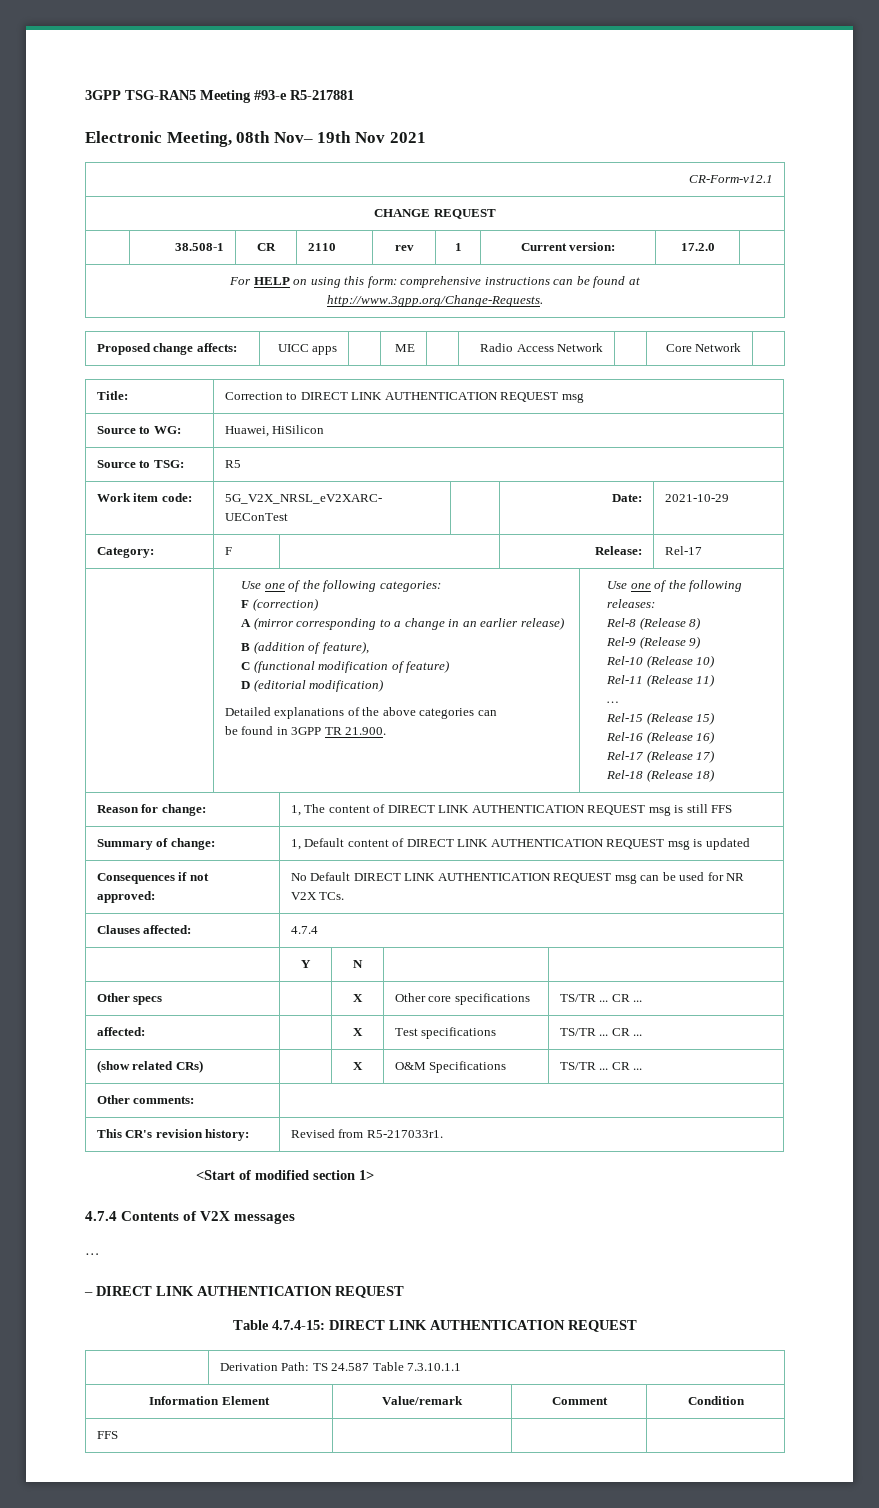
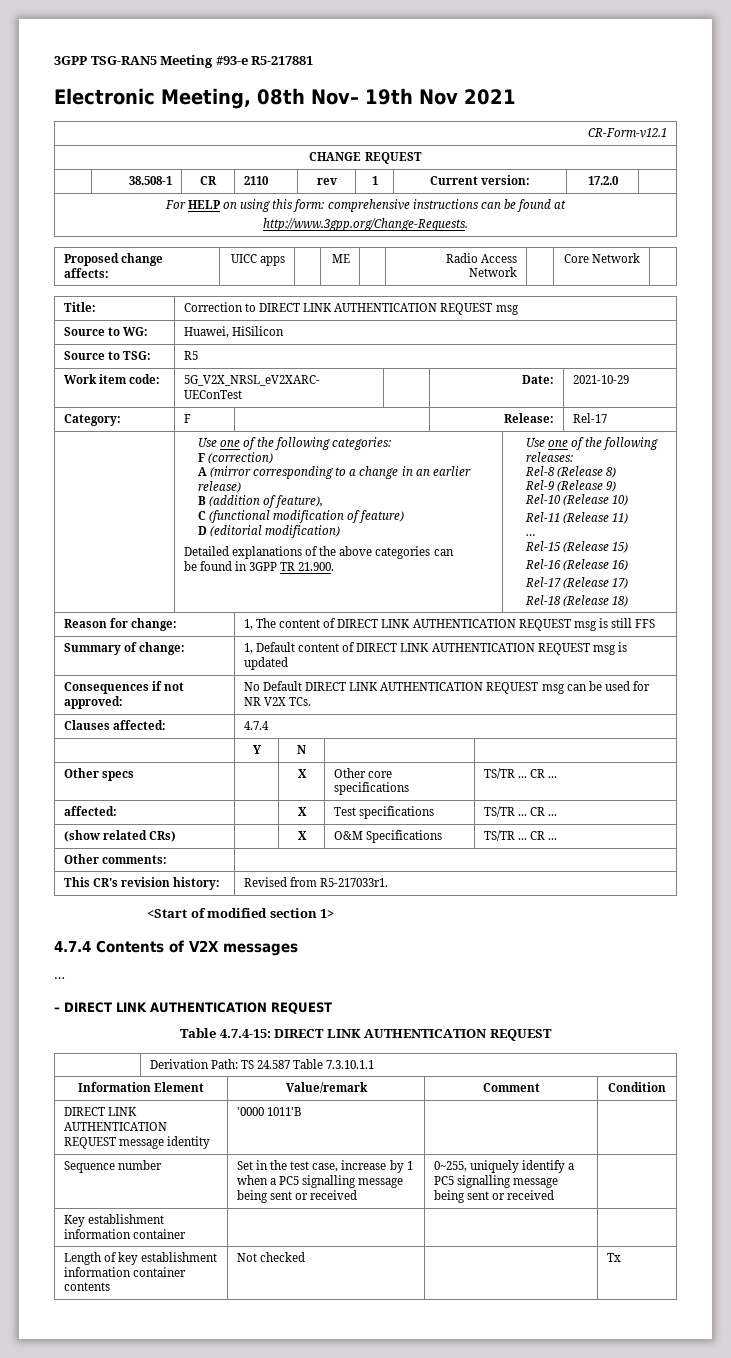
[96,1431,118,1439] FFS | | | -> [63,1107,138,1116] [63,1122,167,1131] [63,1136,211,1149] [236,1107,303,1116] [63,1160,163,1173] [236,1160,413,1173] [236,1175,404,1188] [236,1190,358,1203] [433,1160,575,1173] [433,1175,559,1188] [433,1190,555,1203] [63,1214,165,1227] [63,1229,187,1239] [63,1252,218,1265] [63,1267,187,1277] [63,1282,110,1291] [236,1252,306,1262] [606,1253,621,1262] DIRECT LINK AUTHENTICATION REQUEST message identity | '0000 1011'B | | // Sequence number | Set in the test case, increase by 1 when a PC5 signalling message being sent or received | 0~255, uniquely identify a PC5 signalling message being sent or received | // Key establishment information container | | | // Length of key establishment information container contents | Not checked | | Tx

